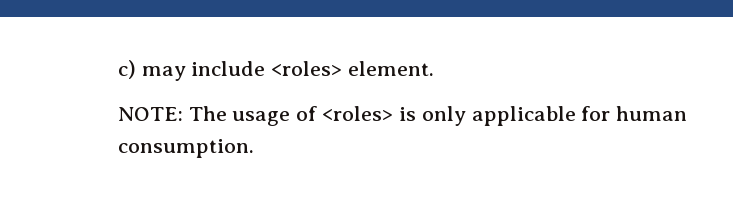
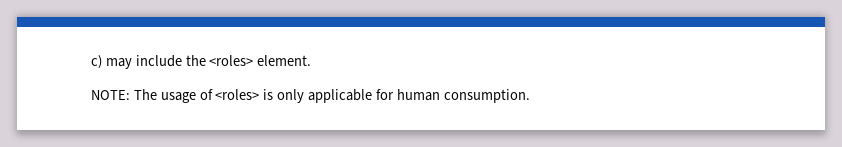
(266, 68) none -> [185,55,206,66] the

